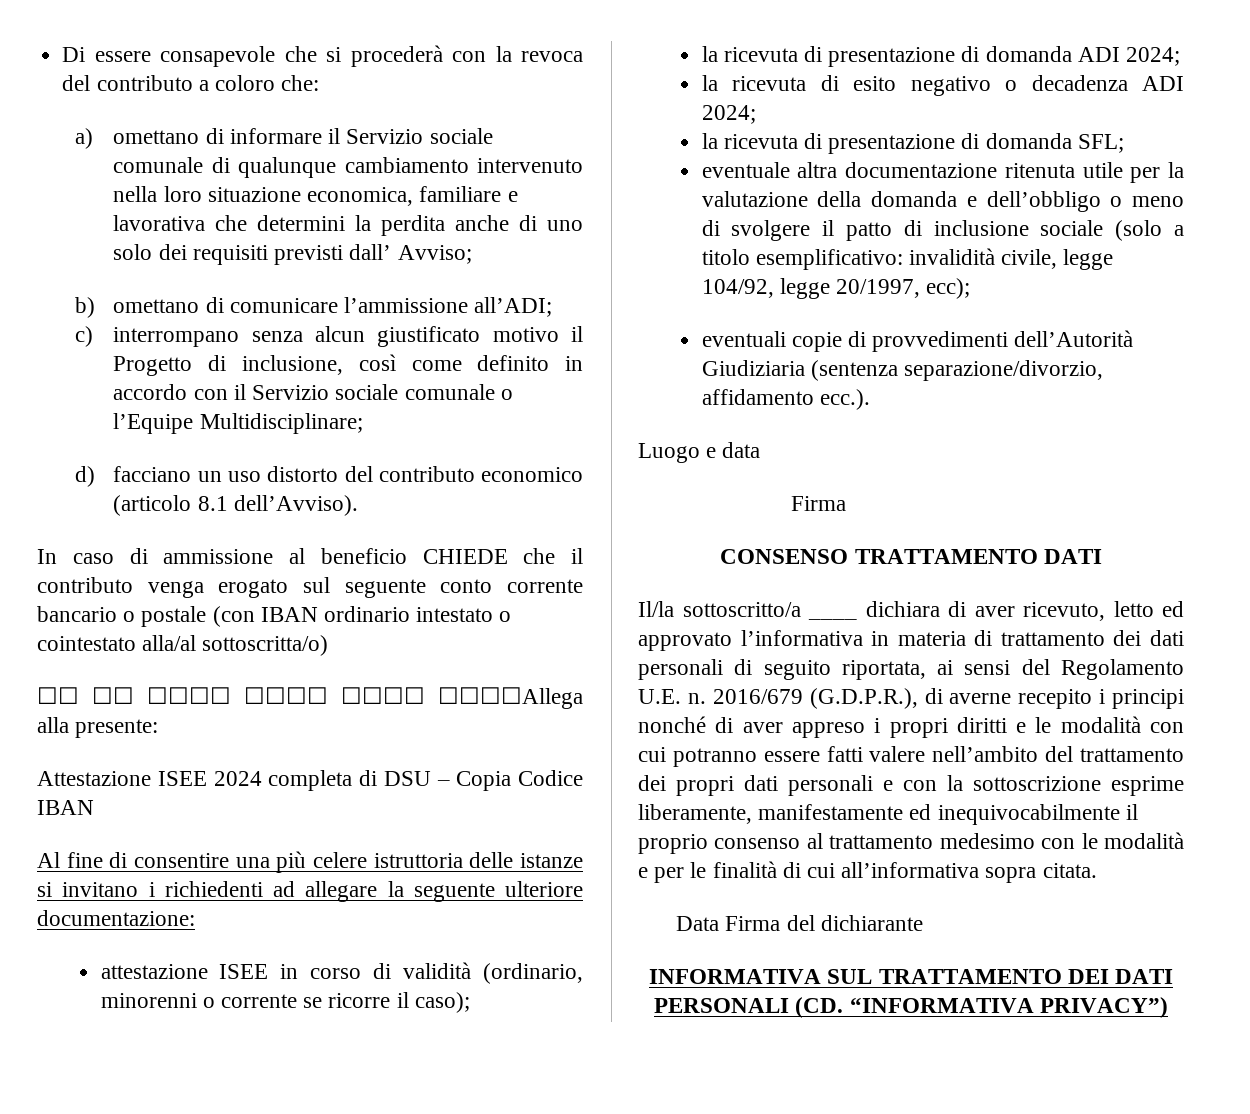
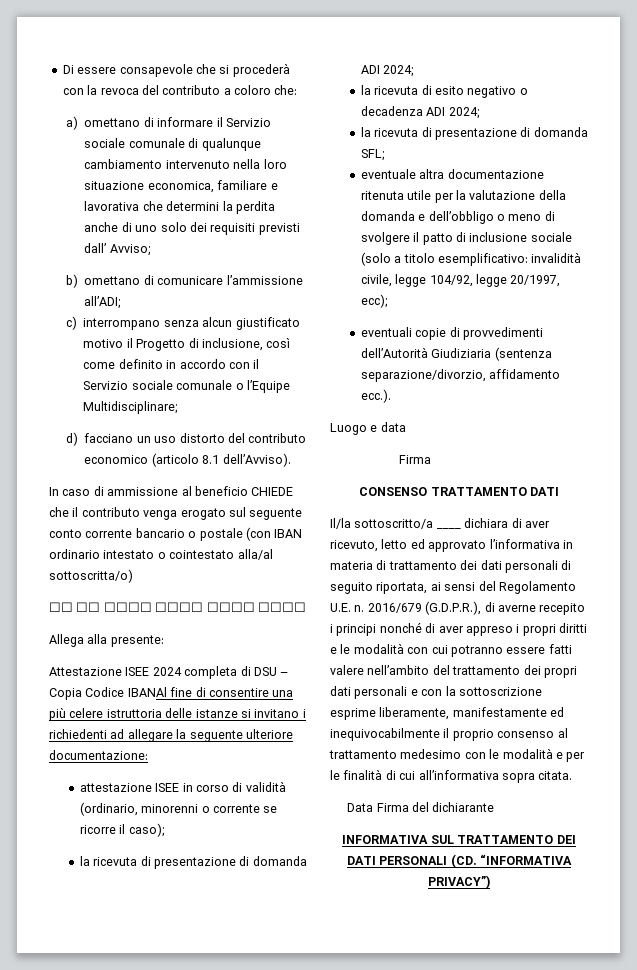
[438,687,583,709] ☐☐☐☐Allega -> [257,602,306,612] [49,634,84,647] ☐☐☐☐ // Allega
[37,800,94,815] [37,852,60,868] IBAN // Al -> [127,687,167,697] IBANAl

